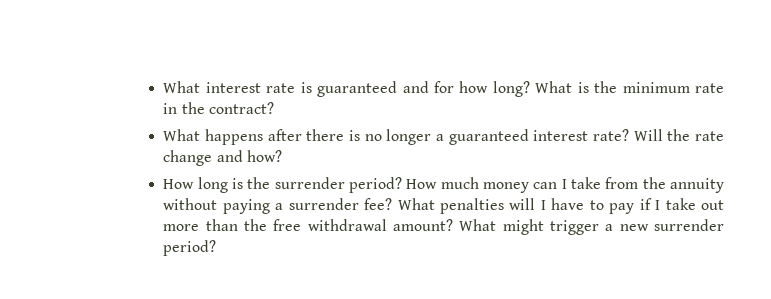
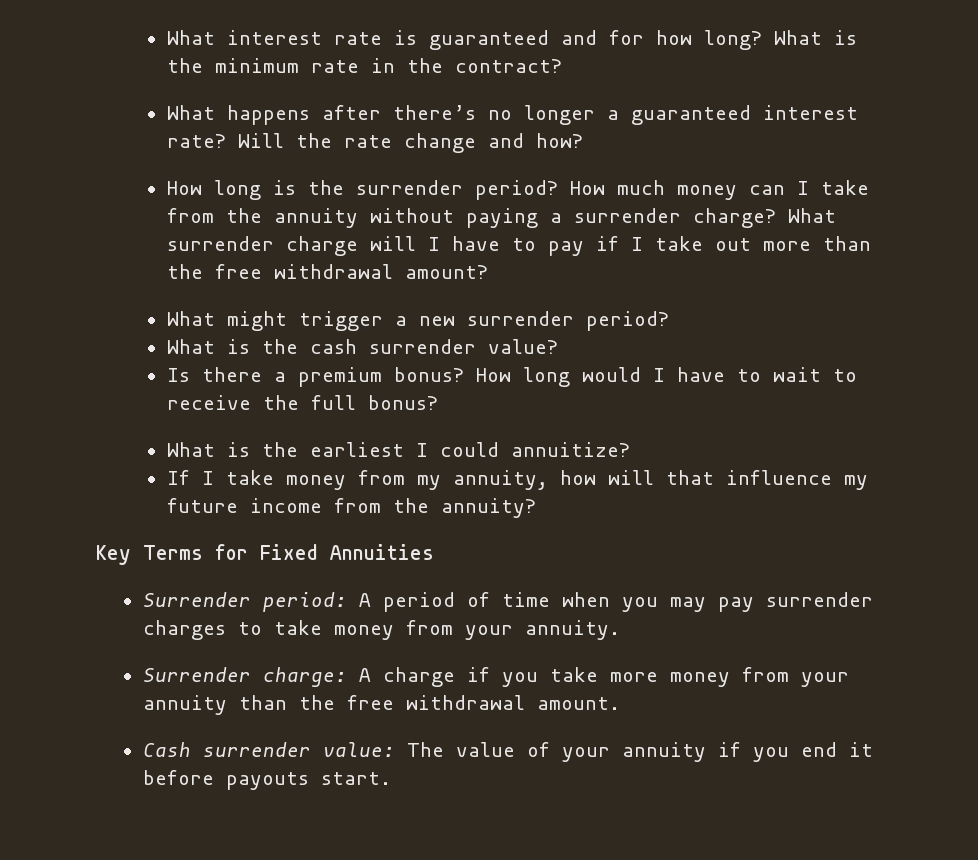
[306,129,361,141] there is -> [392,105,476,120] there’s
[364,198,505,214] fee? What penalties -> [692,208,836,228] [166,236,358,256] charge? What surrender charge
(454, 225) none -> (488, 272) //
(217, 248) none -> [166,339,558,354] [166,367,857,387] [166,395,438,410] [166,442,630,457] [166,470,868,490] [166,498,536,518] [96,544,434,565] [142,592,873,612] [142,620,620,640] [142,667,849,687] [142,695,620,715] [142,742,873,762] [142,770,391,790] // What is the cash surrender value? // Is there a premium bonus? How long would I have to wait to receive the full bonus? // What is the earliest I could annuitize? // If I take money from my annuity, how will that influence my future income from the annuity? // Key Terms for Fixed Annuities // Surrender period: A period of time when you may pay surrender charges to take money from your annuity. // Surrender charge: A charge if you take more money from your annuity than the free withdrawal amount. // Cash surrender value: The value of your annuity if you end it before payouts start.

